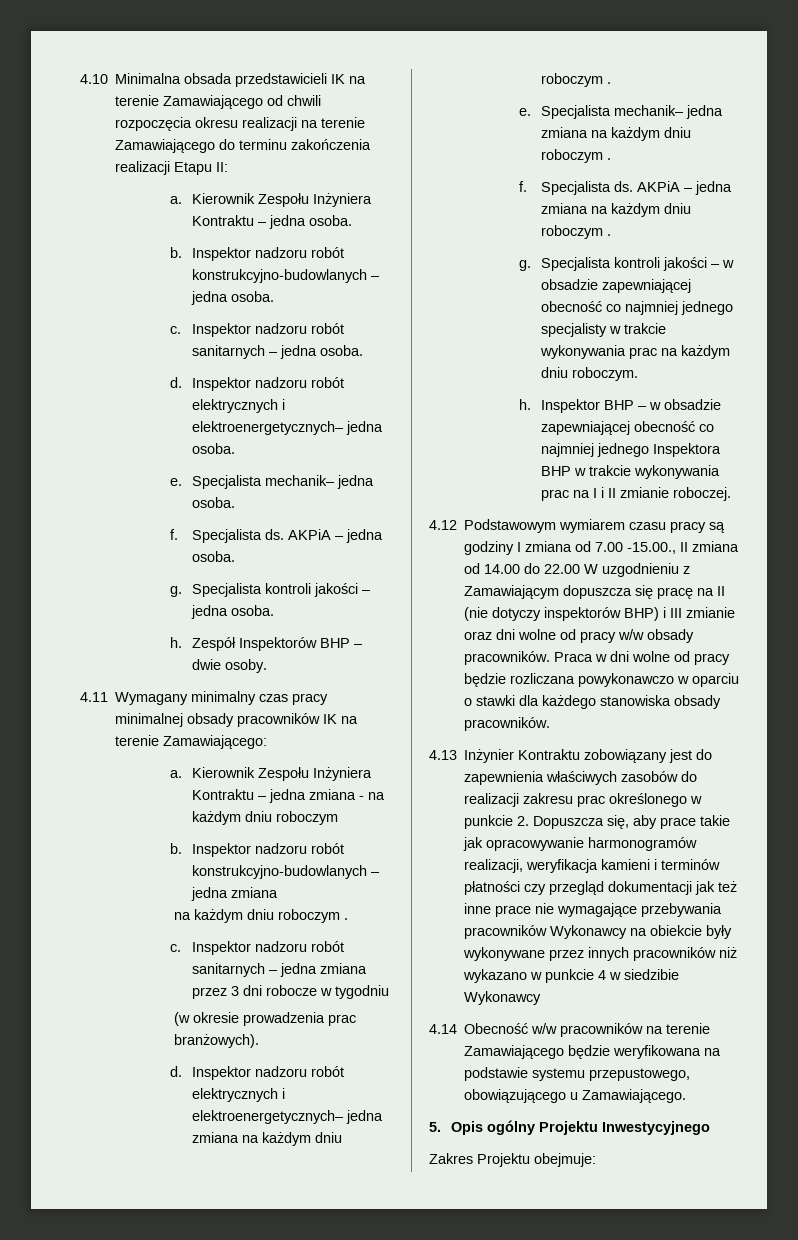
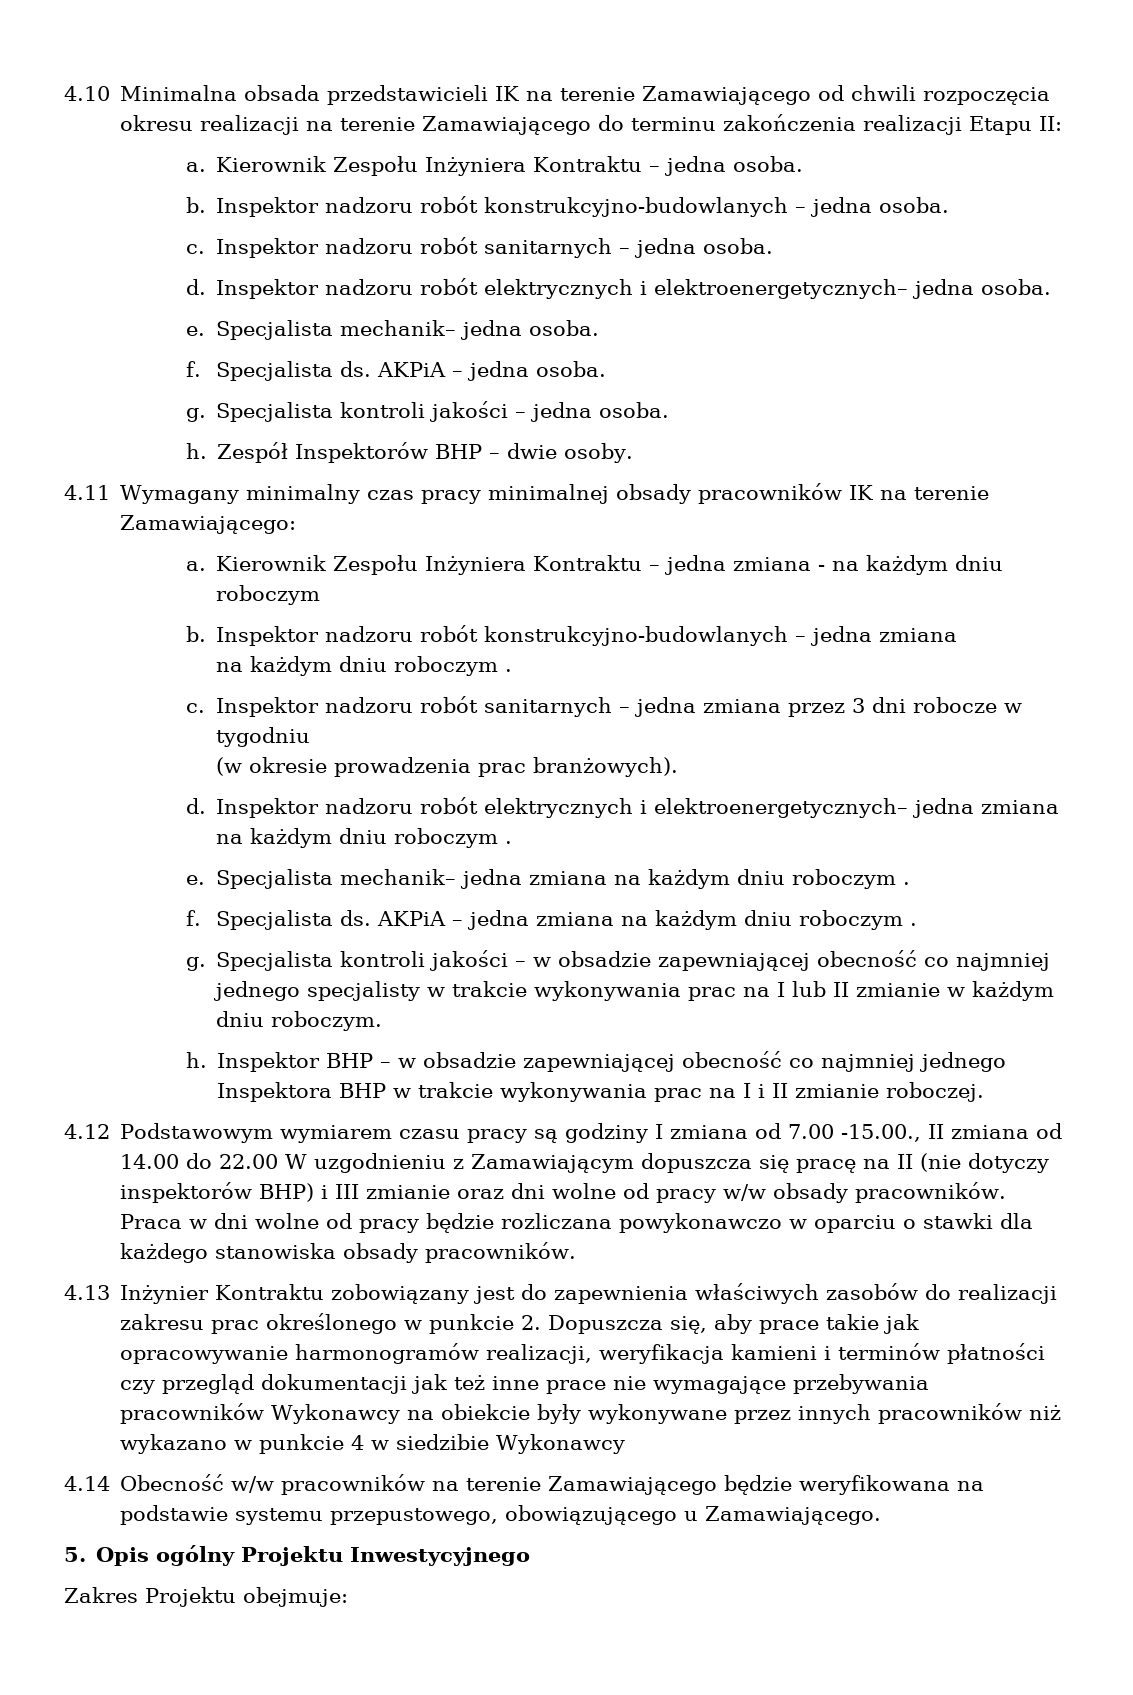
(679, 352) none -> [777,981,966,997] I lub II zmianie w

